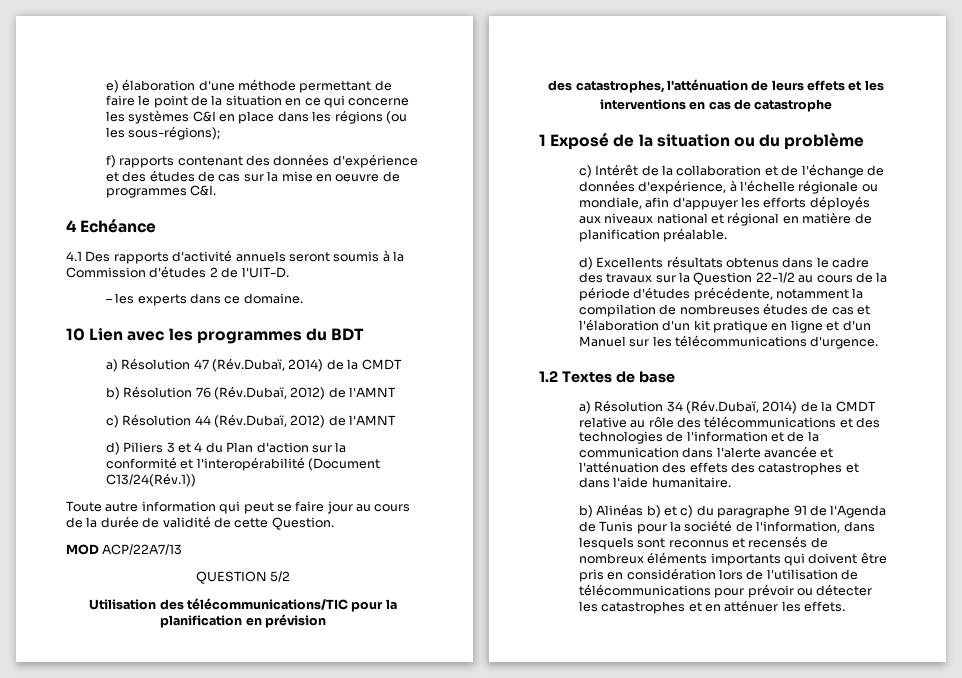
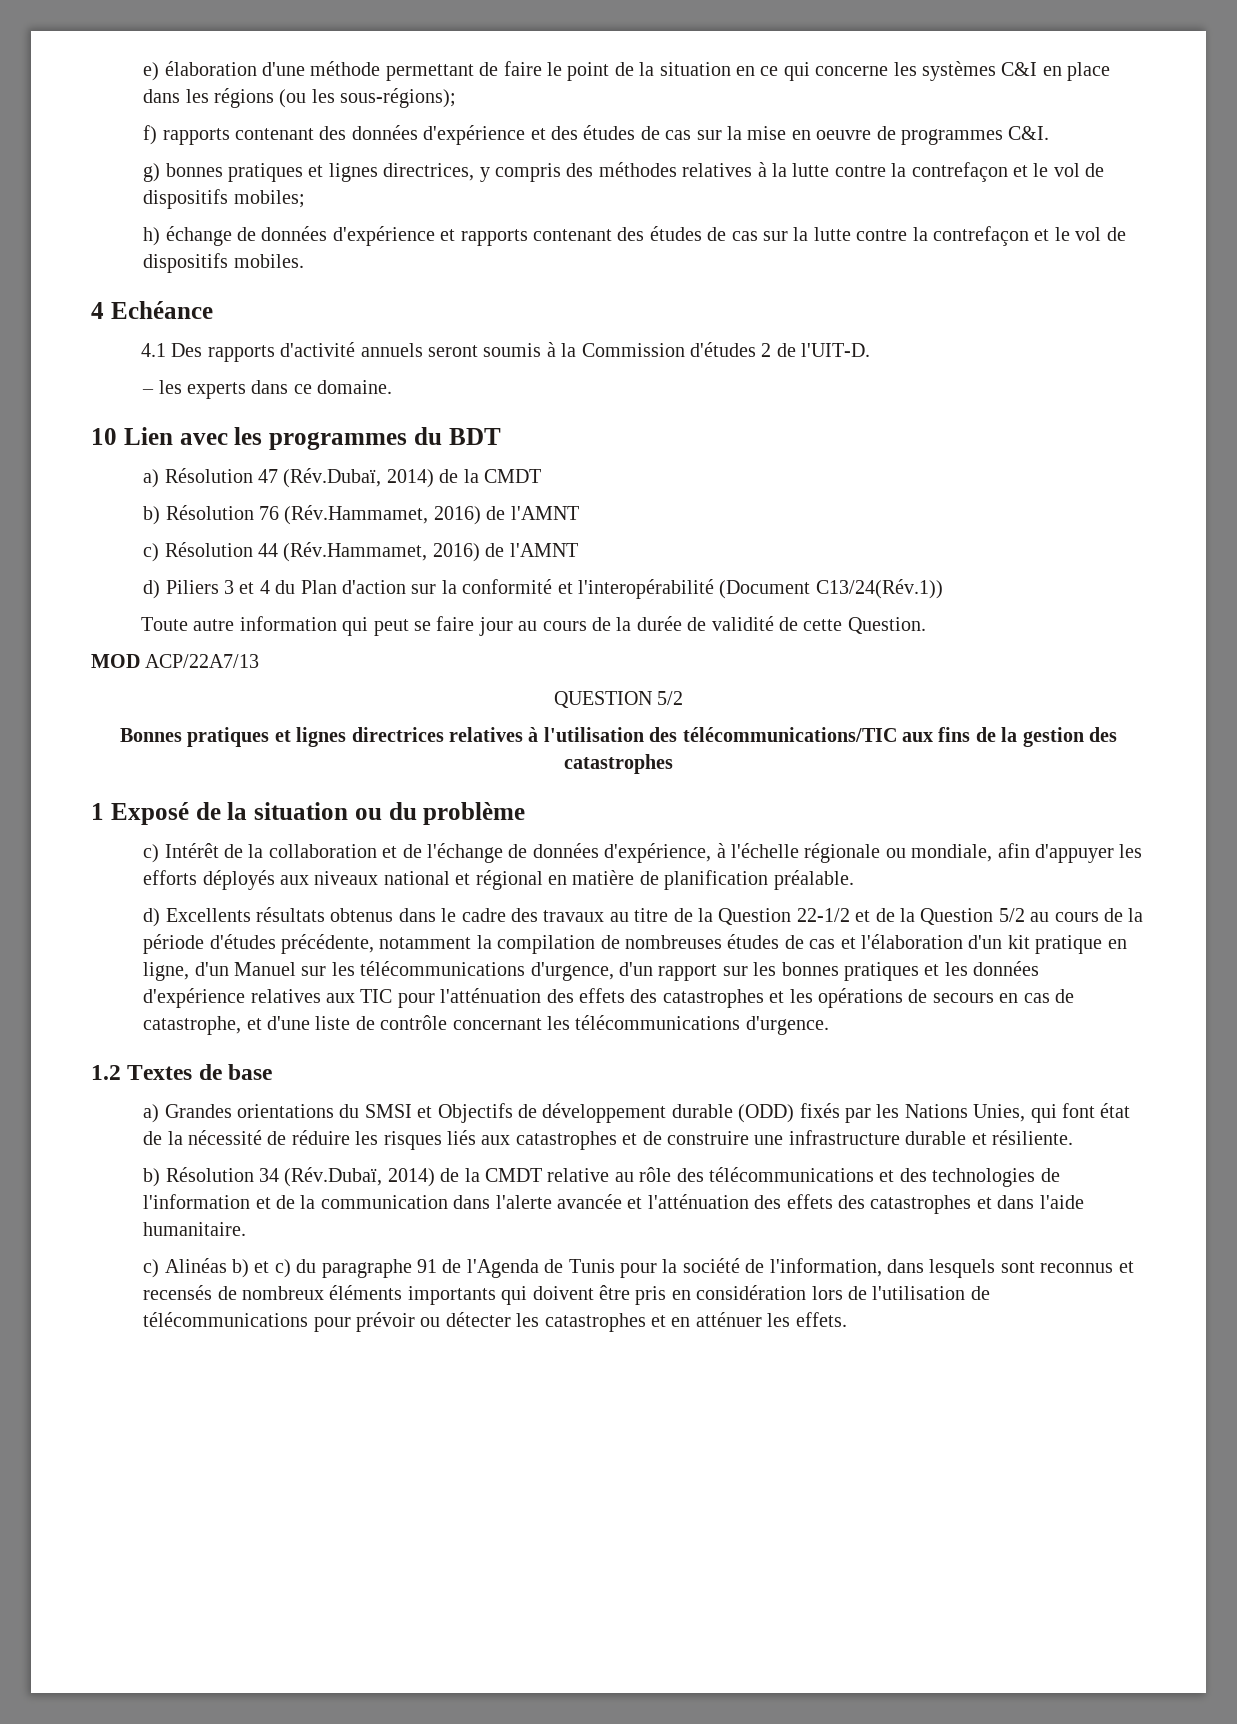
(217, 190) none -> [143,162,1105,182] [143,189,305,209] [143,226,1126,246] [143,253,304,273] // g) bonnes pratiques et lignes directrices, y compris des méthodes relatives à la lutte contre la contrefaçon et le vol de dispositifs mobiles; // h) échange de données d'expérience et rapports contenant des études de cas sur la lutte contre la contrefaçon et le vol de dispositifs mobiles.
[214,386,326,400] (Rév.Dubaï, 2012) -> [284,505,481,525] (Rév.Hammamet, 2016)
[214,414,326,428] (Rév.Dubaï, 2012) -> [283,542,480,562] (Rév.Hammamet, 2016)
[89,598,397,612] [160,614,326,628] [548,79,884,93] [599,99,833,112] Utilisation des télécommunications/TIC pour la planification en prévision // des catastrophes, l'atténuation de leurs effets et les // interventions en cas de catastrophe -> [120,727,1117,747] [564,754,673,774] Bonnes pratiques et lignes directrices relatives à l'utilisation des télécommunications/TIC aux fins de la gestion des catastrophes
[655,272,795,285] sur la Question 22-1/2 -> [609,908,1025,925] au titre de la Question 22-1/2 et de la Question 5/2
[790,320,840,333] ligne et -> [143,962,190,981] ligne,
(808, 341) none -> [530,961,1040,981] [143,988,1074,1008] [143,1015,741,1035] d'urgence, d'un rapport sur les bonnes pratiques et les données d'expérience relatives aux TIC pour l'atténuation des effets des catastrophes et les opérations de secours en cas de catastrophe, et d'une liste de contrôle concernant les télécommunications
(591, 407) none -> [164,1103,1131,1123] [143,1130,1073,1150] [143,1168,161,1187] Grandes orientations du SMSI et Objectifs de développement durable (ODD) fixés par les Nations Unies, qui font état de la nécessité de réduire les risques liés aux catastrophes et de construire une infrastructure durable et résiliente. // b)
[578,505,593,518] b) -> [143,1259,160,1278] c)

